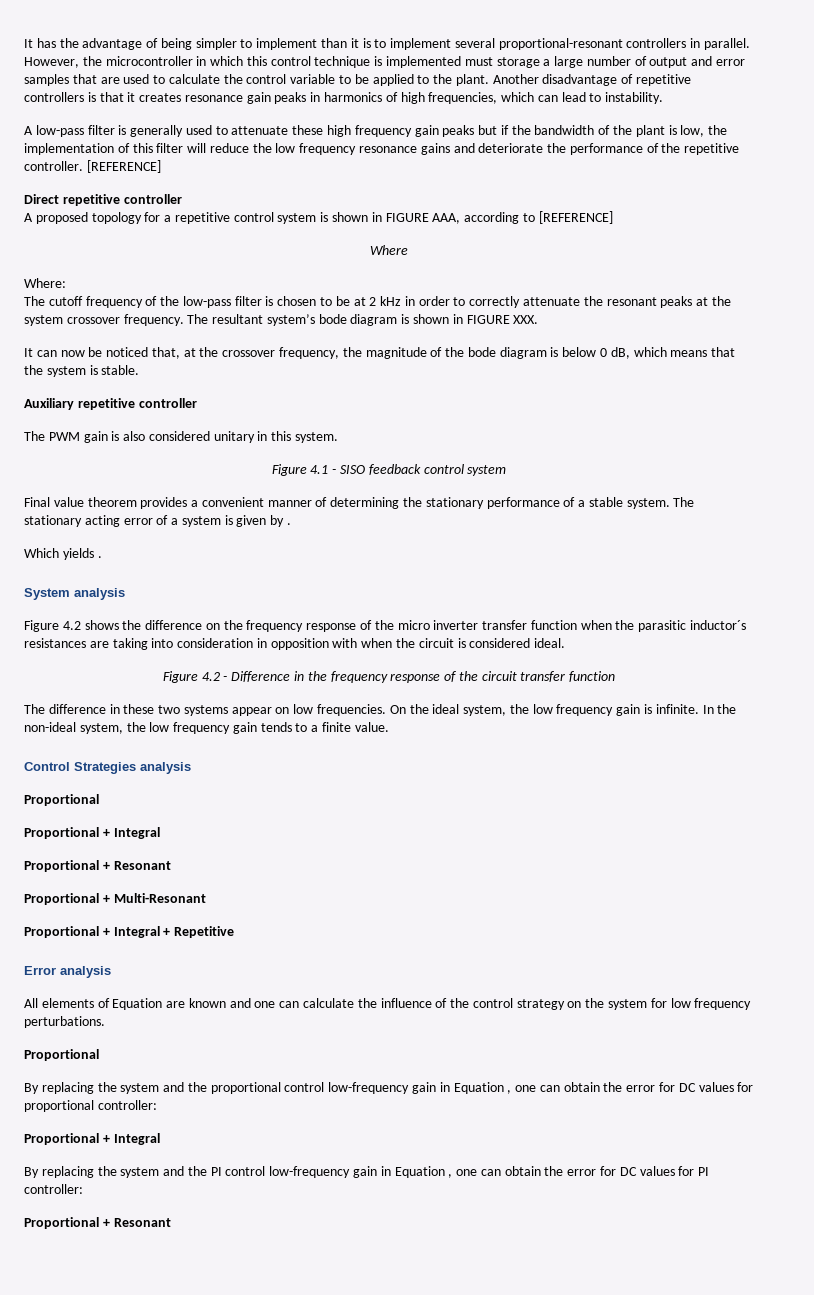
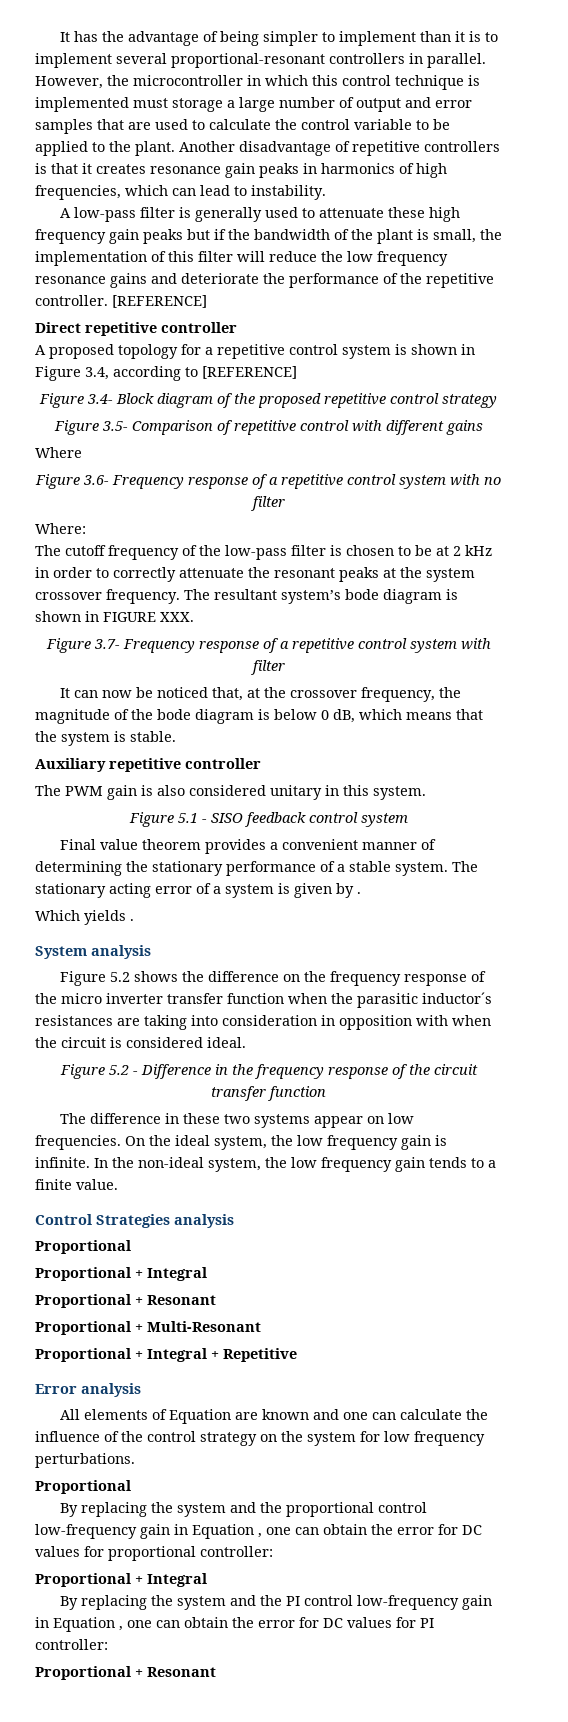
[680,125,705,137] low, -> [433,229,476,243] small,
[385,213,461,224] FIGURE AAA, -> [35,366,109,381] Figure 3.4,
[370,245,408,255] Where -> [39,393,497,408] [53,420,483,435] [35,447,82,458] [35,474,501,489] [249,496,285,511] Figure 3.4- Block diagram of the proposed repetitive control strategy // Figure 3.5- Comparison of repetitive control with different gains // Where // Figure 3.6- Frequency response of a repetitive control system with no filter
(539, 319) none -> [45,638,491,653] [249,660,285,675] // Figure 3.7- Frequency response of a repetitive control system with filter
[310,465,329,474] 4.1 -> [177,813,198,823] 5.1
[62,621,81,630] 4.2 -> [110,972,131,982] 5.2
[201,672,220,681] 4.2 -> [108,1065,129,1075] 5.2

